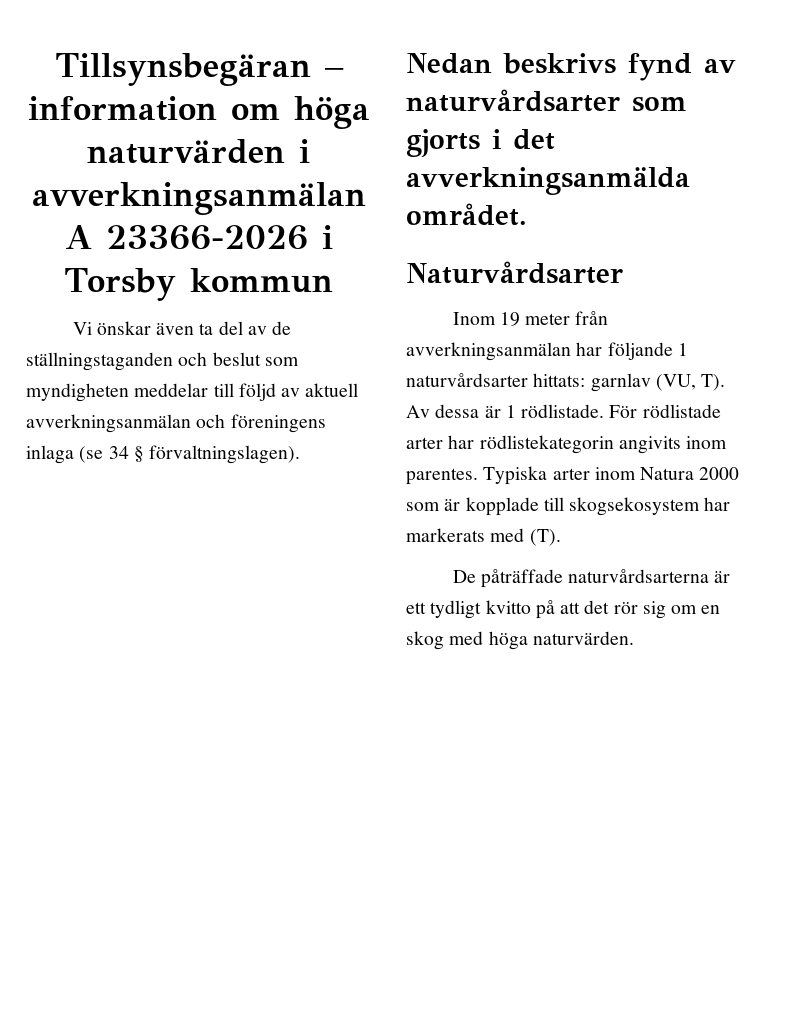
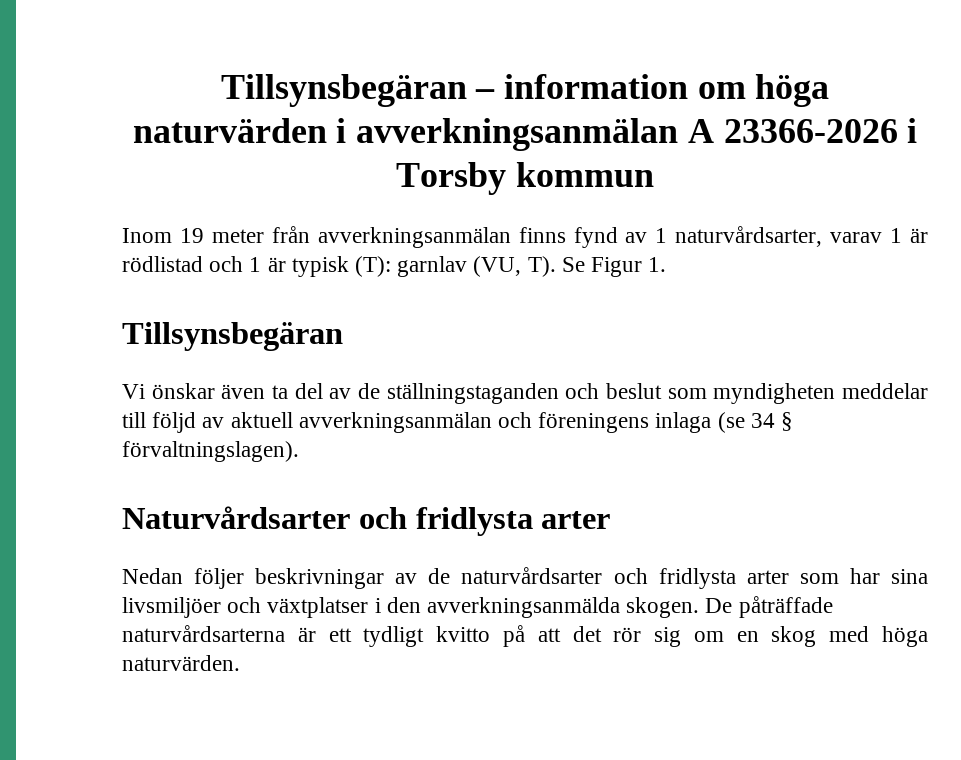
(334, 280) none -> [122,226,928,248] [122,256,667,277] [122,322,343,351] // Inom 19 meter från avverkningsanmälan finns fynd av 1 naturvårdsarter, varav 1 är rödlistad och 1 är typisk (T): garnlav (VU, T). Se Figur 1. // Tillsynsbegäran
[406,53,736,81] [406,89,687,112] [406,129,555,157] [406,167,690,195] [406,203,527,226] [406,261,623,284] [452,311,609,326] [406,342,688,361] [406,373,726,392] [406,404,721,418] [406,435,728,454] [406,466,740,485] [406,497,731,516] [406,528,561,546] Nedan beskrivs fynd av naturvårdsarter som gjorts i det avverkningsanmälda området. // Naturvårdsarter // Inom 19 meter från avverkningsanmälan har följande 1 naturvårdsarter hittats: garnlav (VU, T). Av dessa är 1 rödlistade. För rödlistade arter har rödlistekategorin angivits inom parentes. Typiska arter inom Natura 2000 som är kopplade till skogsekosystem har markerats med (T). // -> [122,506,611,536] [122,567,929,589] [122,597,700,618] Naturvårdsarter och fridlysta arter // Nedan följer beskrivningar av de naturvårdsarter och fridlysta arter som har sina livsmiljöer och växtplatser i den avverkningsanmälda skogen.

